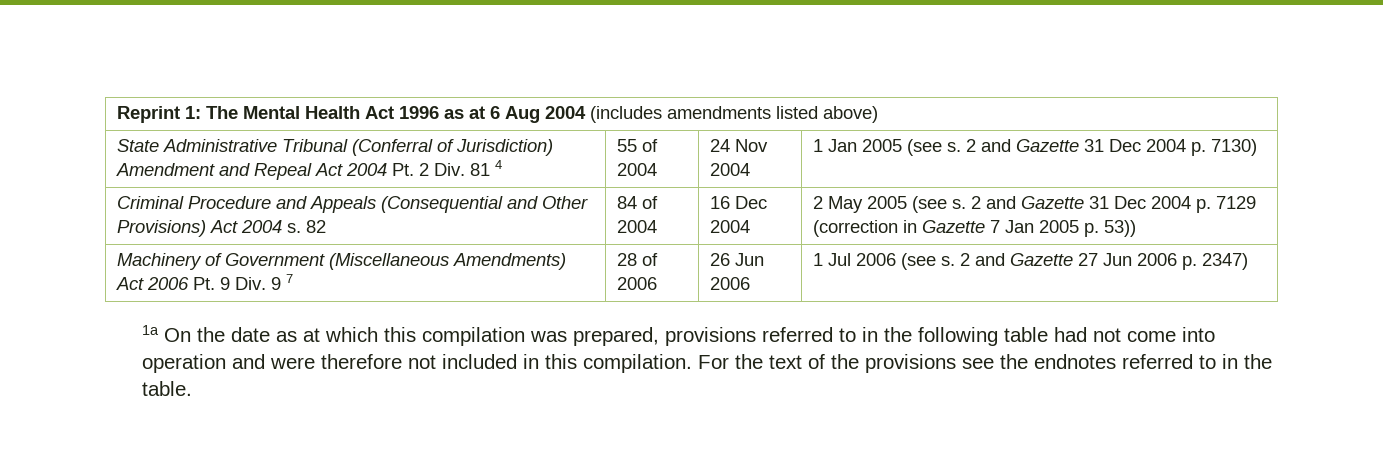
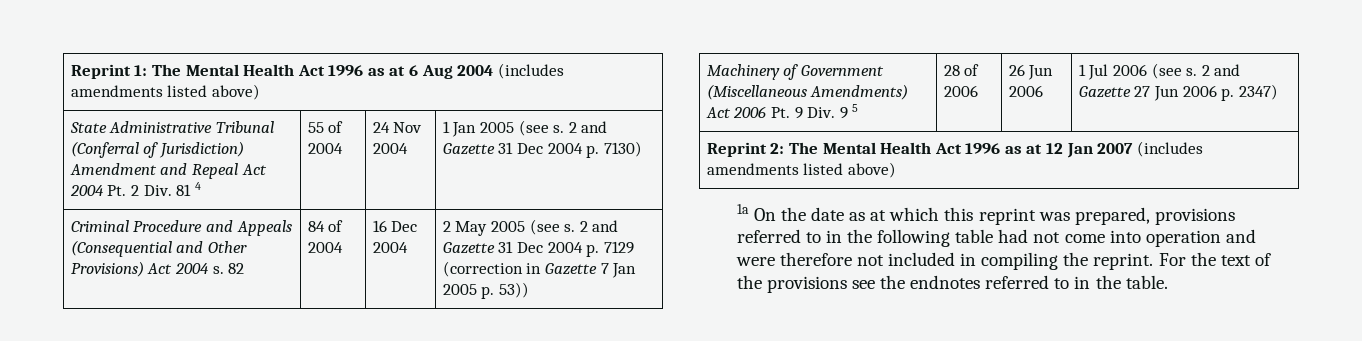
[286,274,294,283] 7 -> [852,104,859,112] 5
(1249, 261) none -> [706,141,1203,158] [706,162,896,178] // Reprint 2: The Mental Health Act 1996 as at 12 Jan 2007 (includes amendments listed above)
[422,327,526,346] compilation -> [978,208,1036,225] reprint
[545,354,693,373] this compilation. -> [981,252,1154,270] compiling the reprint.

